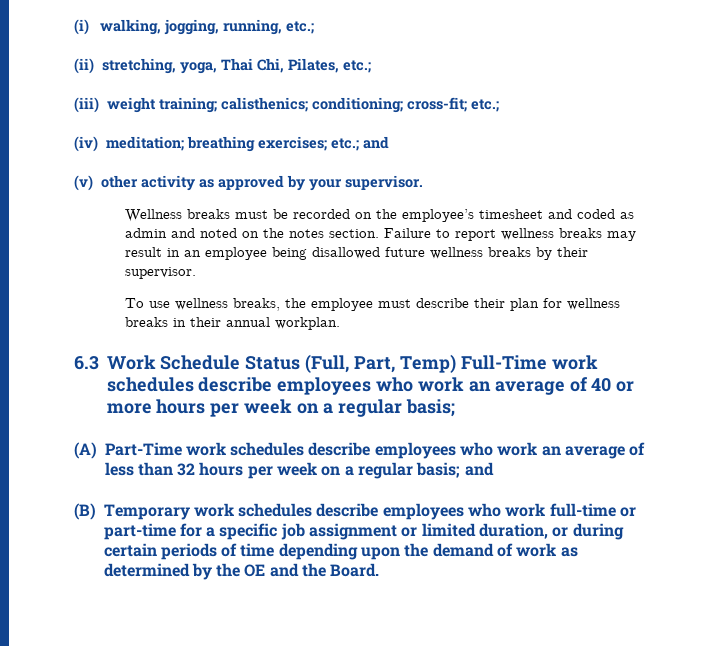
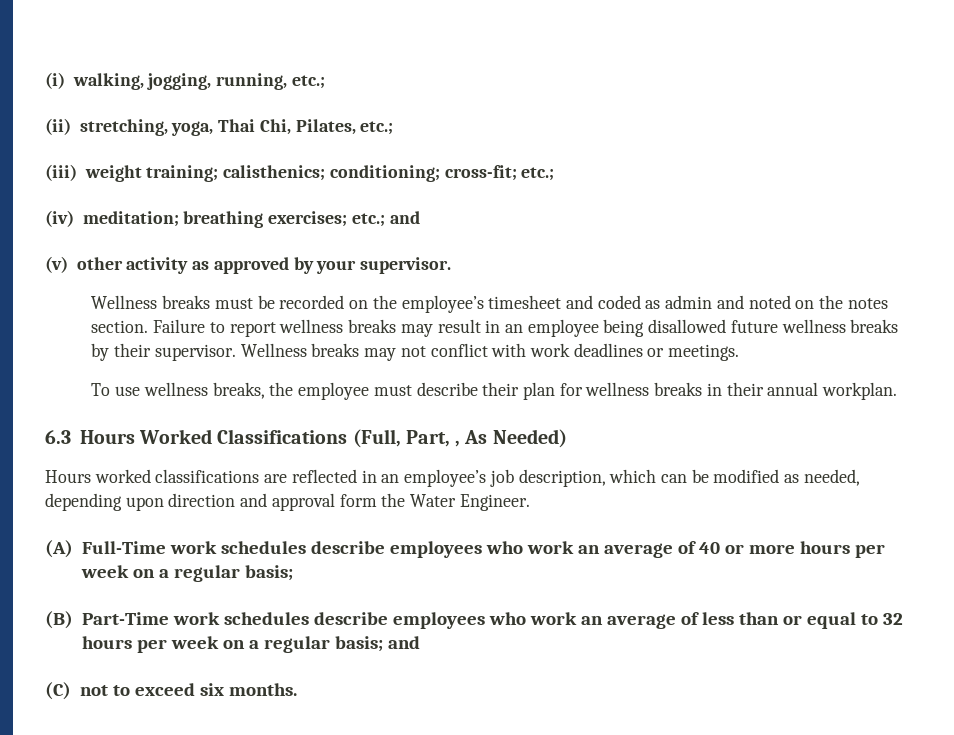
(197, 273) none -> [240,343,740,361] Wellness breaks may not conflict with work deadlines or meetings.
[106,354,456,373] Work Schedule Status (Full, Part, Temp) -> [79,429,567,448] [45,469,860,487] [45,493,530,511] [45,540,73,558] Hours Worked Classifications (Full, Part, , As Needed) // Hours worked classifications are reflected in an employee’s job description, which can be modified as needed, depending upon direction and approval form the Water Engineer. // (A)
[74,442,97,459] (A) -> [45,611,73,629] (B)
(173, 469) none -> [782,612,878,629] or equal to
[74,503,637,520] [103,523,624,540] [103,543,578,560] [103,563,380,580] (B) Temporary work schedules describe employees who work full-time or part-time for a specific job assignment or limited duration, or during certain periods of time depending upon the demand of work as determined by the OE and the Board. -> [45,682,297,700] (C) not to exceed six months.

